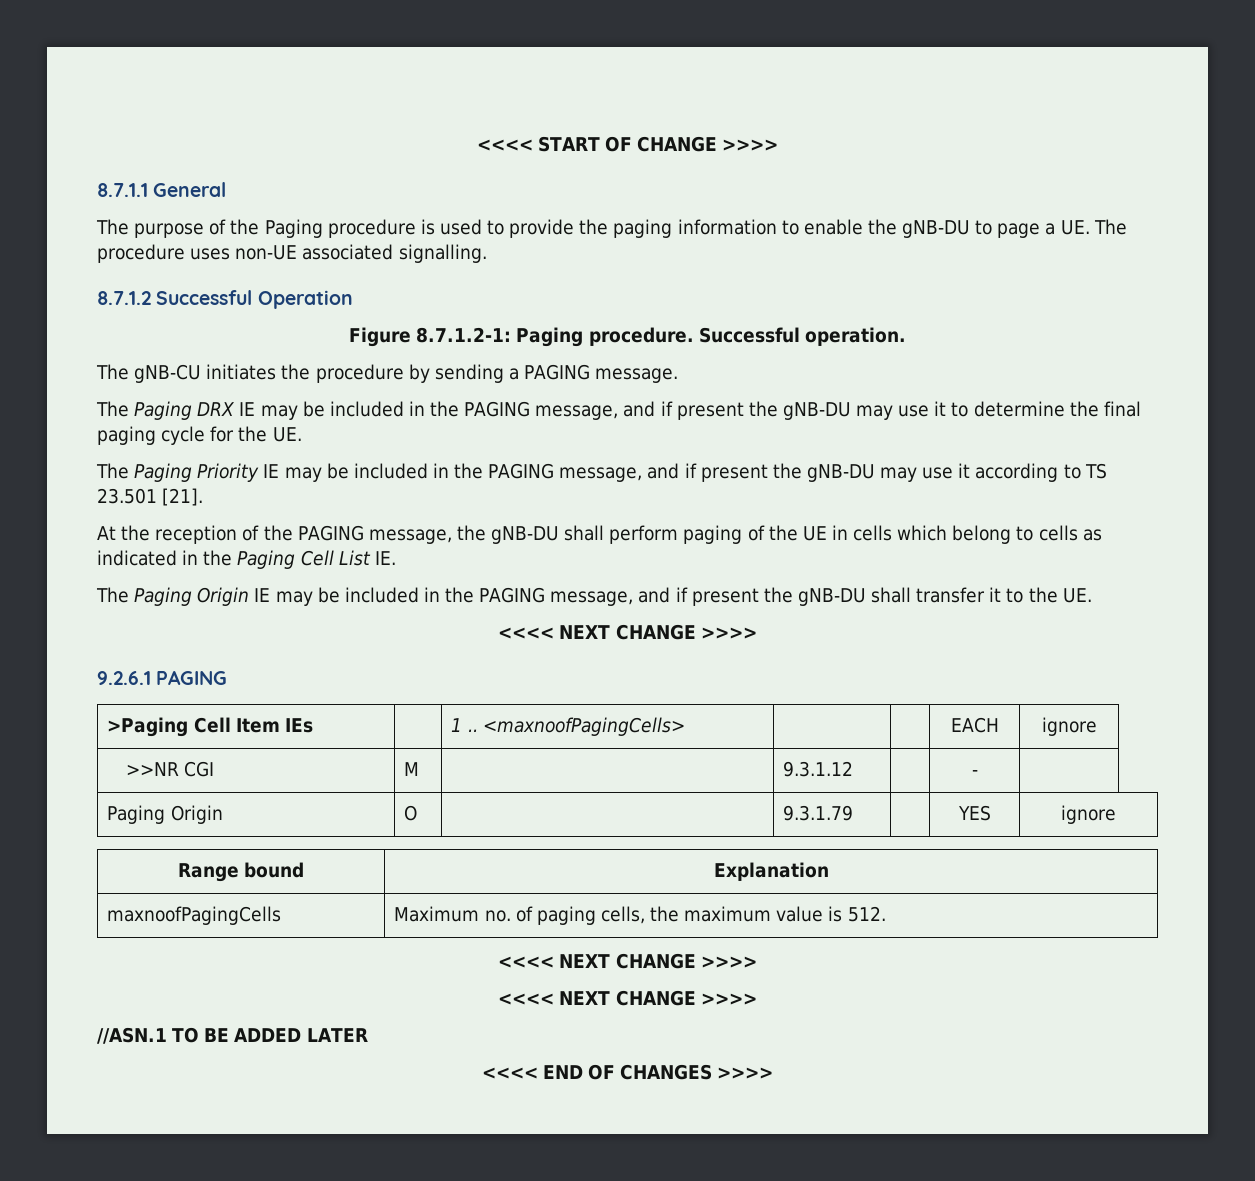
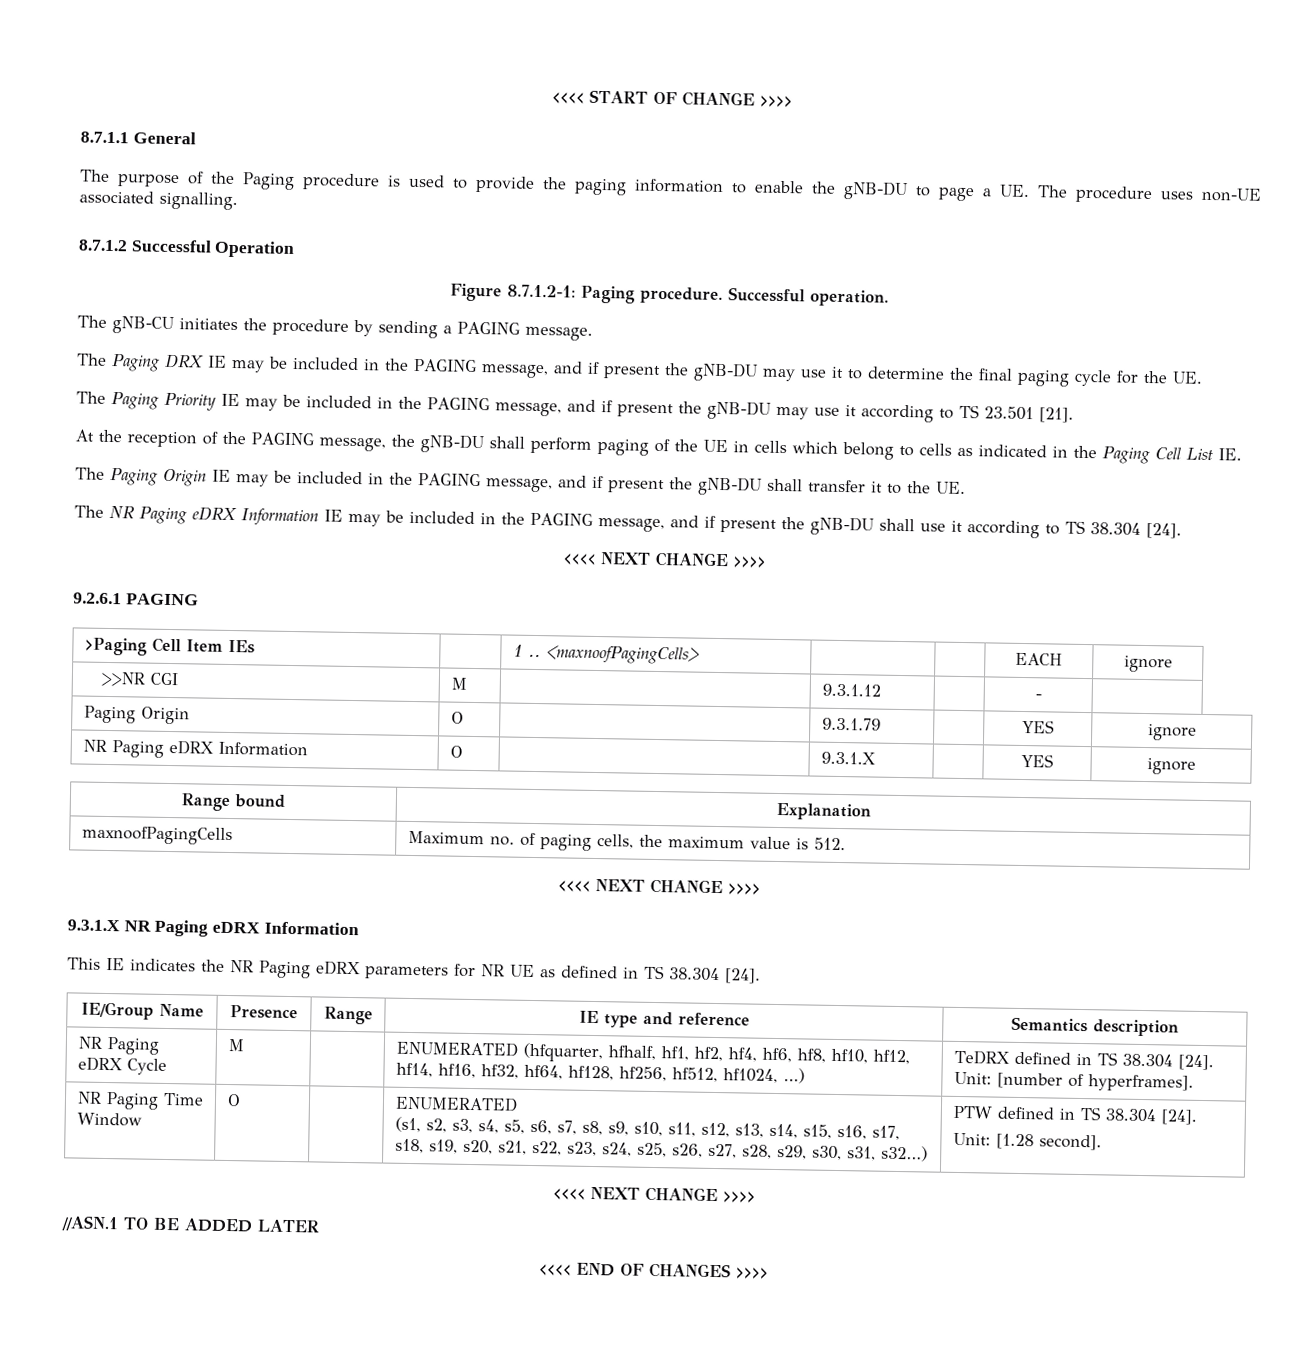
(1092, 595) none -> [74,505,1182,539] // The NR Paging eDRX Information IE may be included in the PAGING message, and if present the gNB-DU shall use it according to TS 38.304 [24].
(1116, 814) none -> [82,739,308,758] [449,745,463,758] [820,751,876,765] [1021,753,1054,768] [1146,758,1196,775] // NR Paging eDRX Information | O | | 9.3.1.X | | YES | ignore
(757, 962) none -> [67,919,359,937] [67,957,761,984] [80,1001,204,1020] [230,1005,298,1020] [323,1006,373,1025] [578,1010,750,1028] [1011,1016,1179,1037] [77,1036,160,1055] [77,1056,167,1075] [227,1039,244,1052] [395,1040,910,1065] [395,1062,805,1084] [953,1049,1214,1071] [953,1071,1194,1092] [76,1091,204,1110] [76,1112,142,1127] [226,1093,241,1107] [394,1095,518,1112] [394,1116,900,1141] [394,1138,928,1162] [952,1105,1197,1125] [952,1132,1102,1151] // 9.3.1.X NR Paging eDRX Information // This IE indicates the NR Paging eDRX parameters for NR UE as defined in TS 38.304 [24]. // IE/Group Name | Presence | Range | IE type and reference | Semantics description // NR Paging eDRX Cycle | M | | ENUMERATED (hfquarter, hfhalf, hf1, hf2, hf4, hf6, hf8, hf10, hf12, hf14, hf16, hf32, hf64, hf128, hf256, hf512, hf1024, …) | TeDRX defined in TS 38.304 [24]. Unit: [number of hyperframes]. // NR Paging Time Window | O | | ENUMERATED // (s1, s2, s3, s4, s5, s6, s7, s8, s9, s10, s11, s12, s13, s14, s15, s16, s17, s18, s19, s20, s21, s22, s23, s24, s25, s26, s27, s28, s29, s30, s31, s32…) | PTW defined in TS 38.304 [24]. // Unit: [1.28 second].

